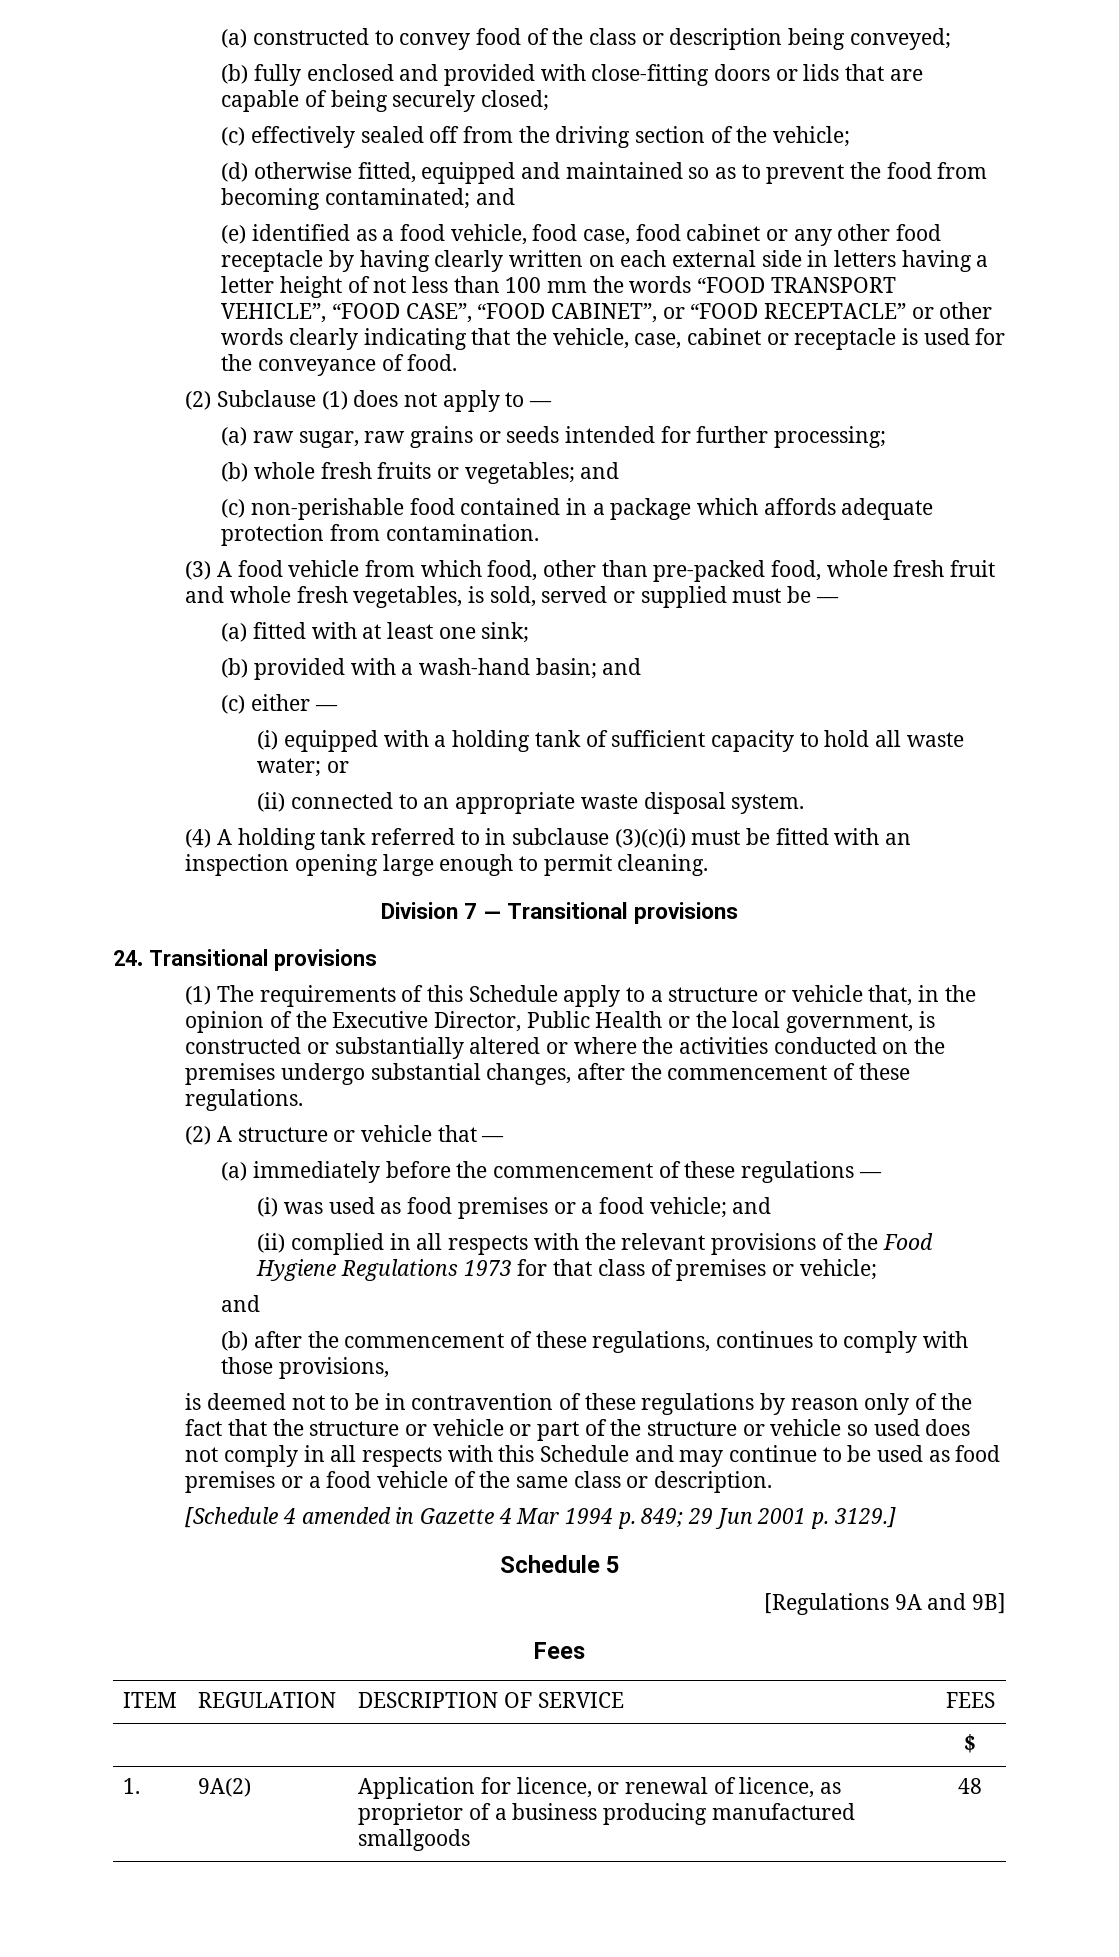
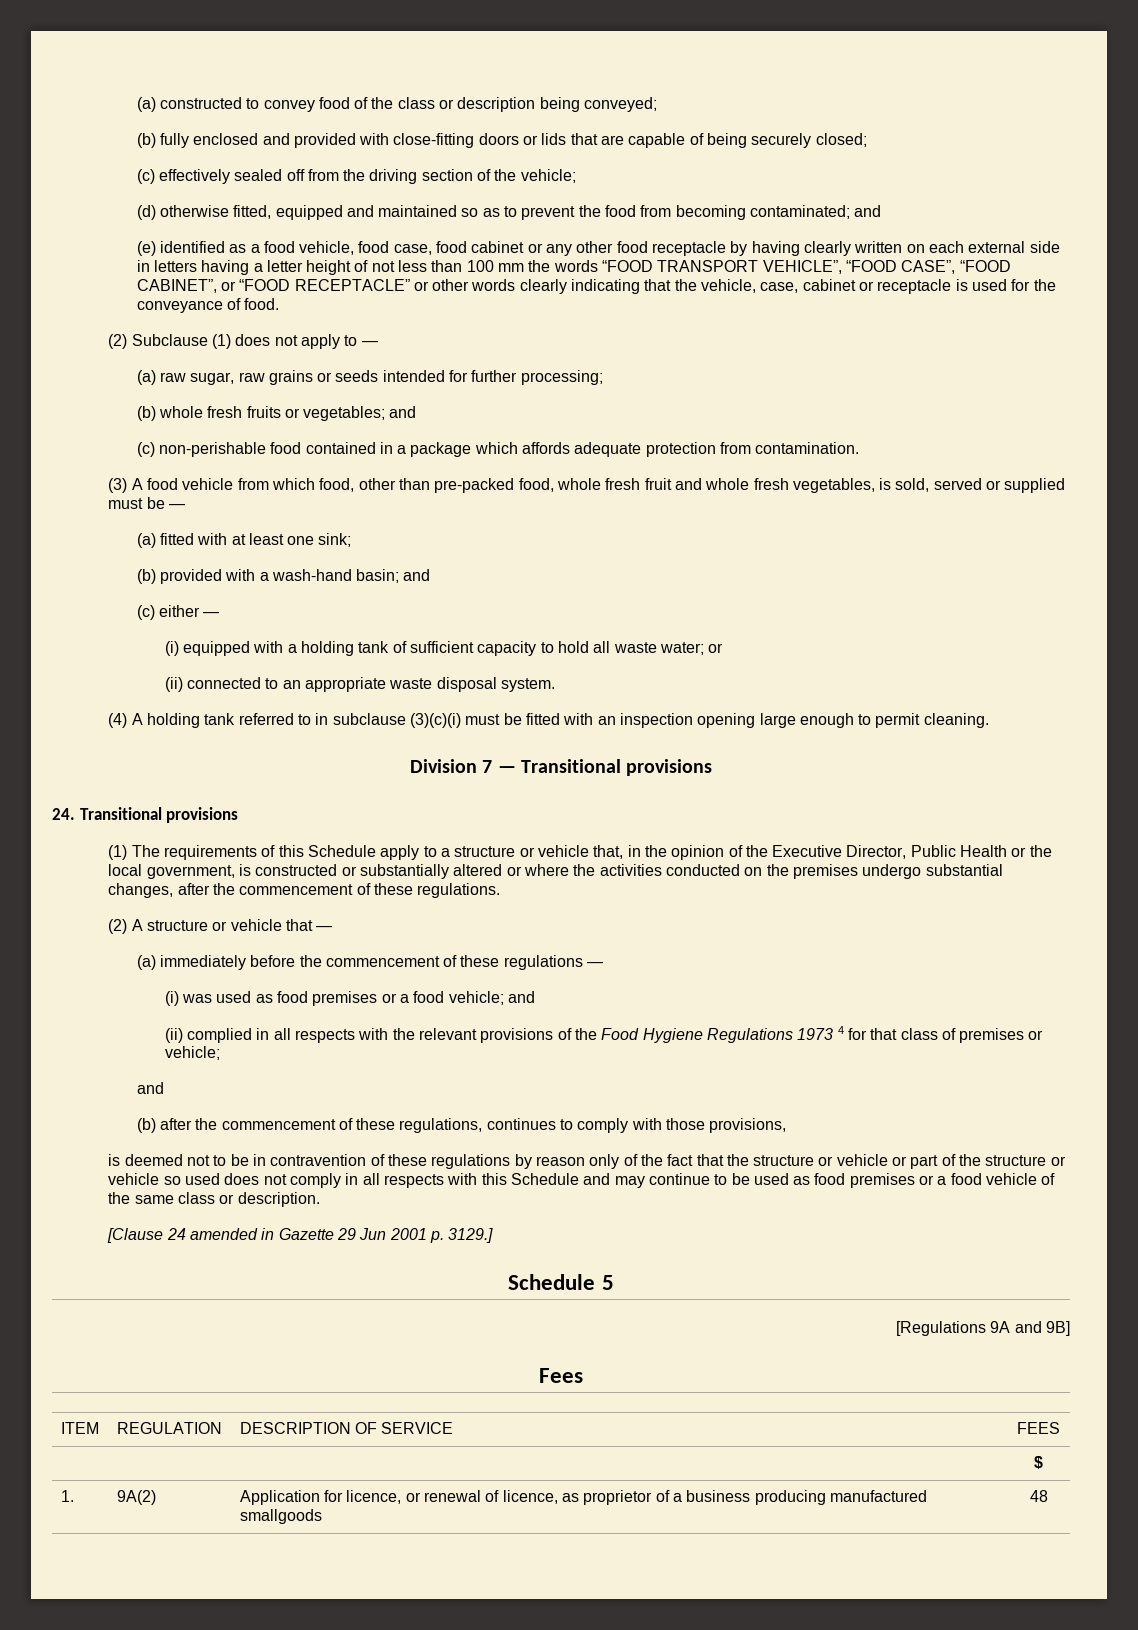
(512, 1268) none -> [837,1026,844,1034] 4
[185,1507,296,1528] [Schedule 4 -> [107,1228,186,1243] [Clause 24
[498,1508,684,1529] 4 Mar 1994 p. 849; -> (334, 1234) none

